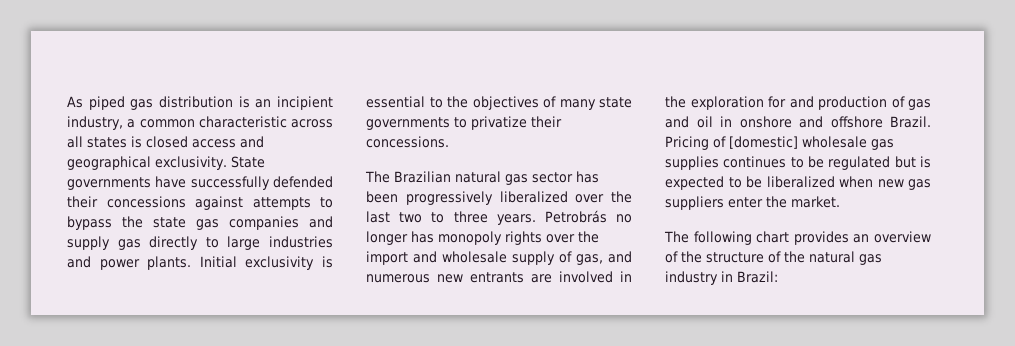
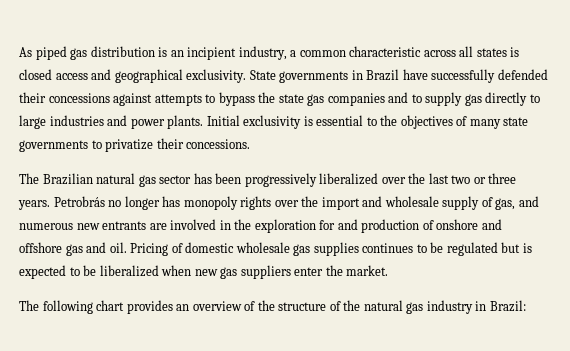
(151, 183) none -> [351,69,400,81] in Brazil
(333, 222) none -> [411,94,422,103] to
[431,212,445,223] to -> [473,177,486,184] or
[908,99,931,110] [665,116,931,128] gas and oil in onshore and offshore Brazil. -> [436,219,502,230] [19,242,127,256] onshore and offshore gas and oil.
[729,136,798,149] [domestic] -> [185,242,235,253] domestic

